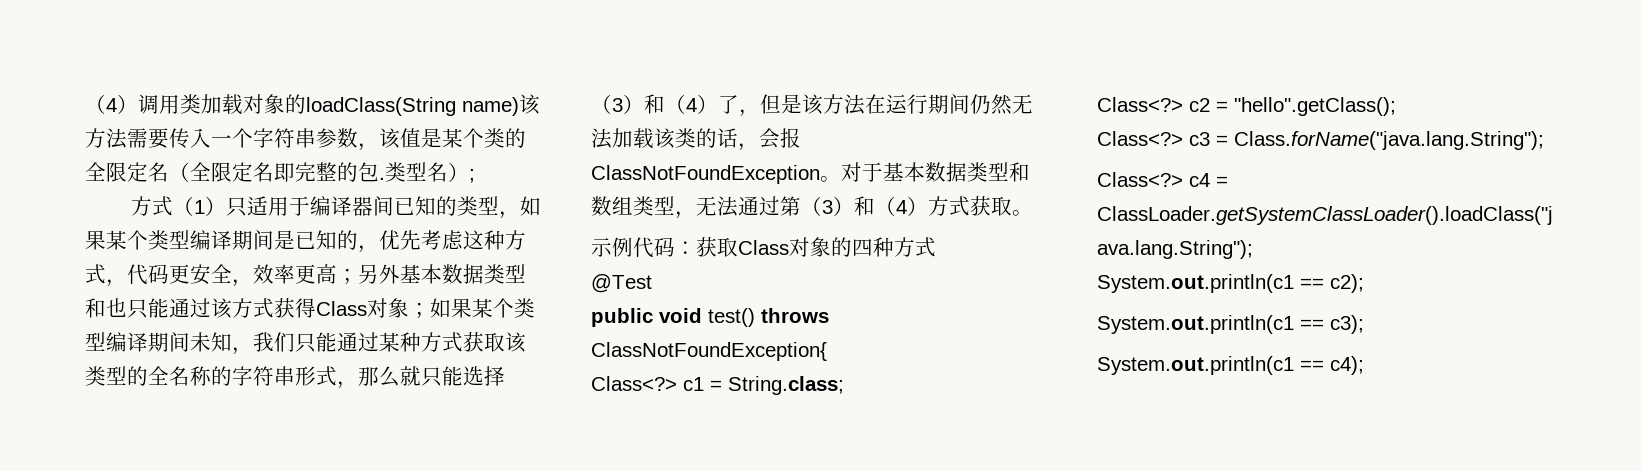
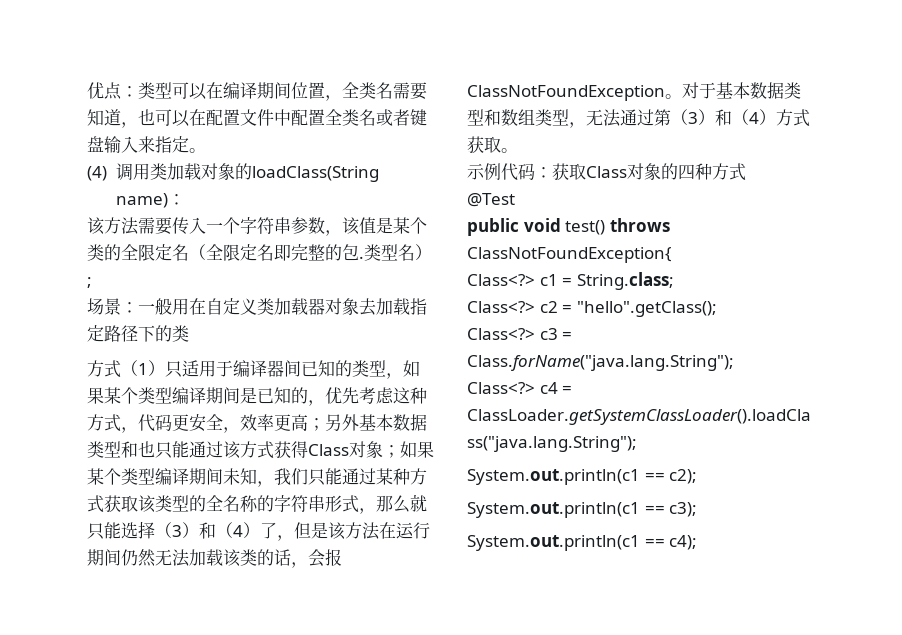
[85,94,138,114] （4） -> [87,82,427,101] [87,109,427,128] [87,136,206,153] [87,166,107,181] 优点：类型可以在编译期间位置，全类名需要知道，也可以在配置文件中配置全类名或者键盘输入来指定。 // (4)
(519, 106) none -> [167,194,185,205] ： //
(475, 176) none -> [87,298,427,316] [87,325,189,342] // 场景：一般用在自定义类加载器对象去加载指定路径下的类

